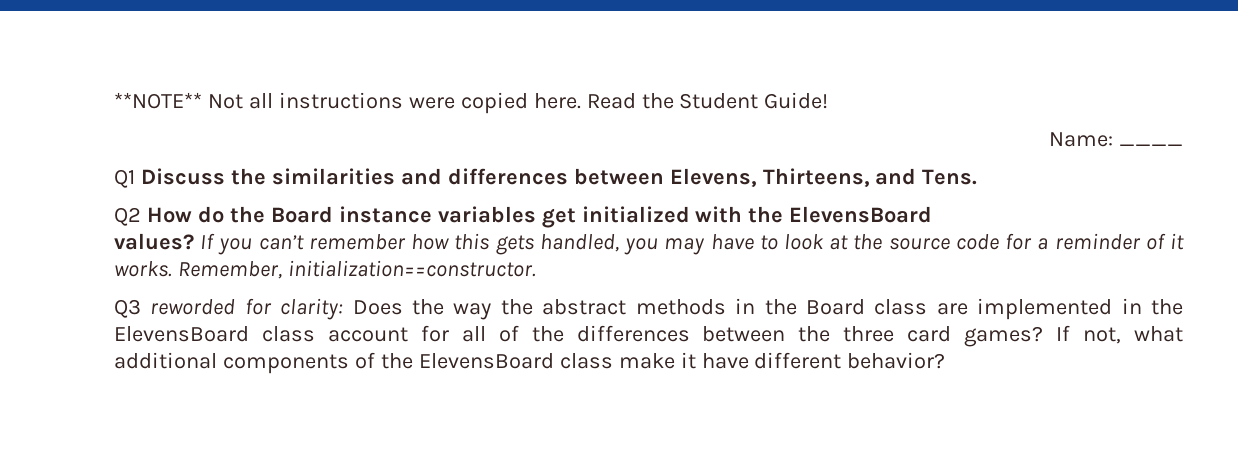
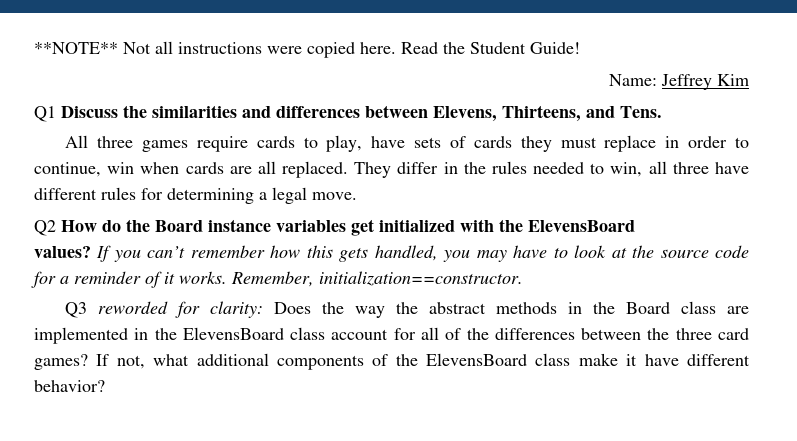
[1119,144,1183,146] ____ -> [661,74,749,90] Jeffrey Kim
(978, 177) none -> [65,135,749,152] [34,161,749,178] [34,187,357,204] // All three games require cards to play, have sets of cards they must replace in order to continue, win when cards are all replaced. They differ in the rules needed to win, all three have different rules for determining a legal move.

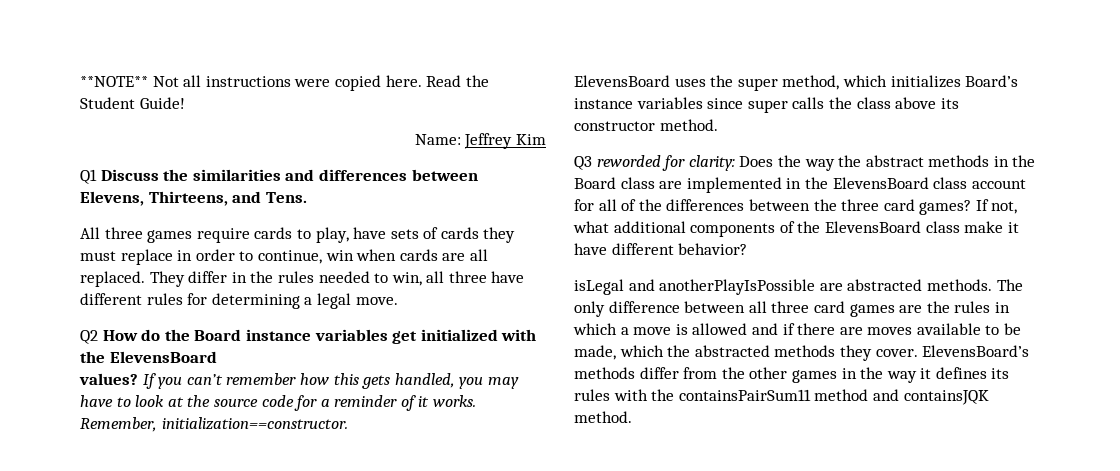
(523, 278) none -> [574,75,1019,91] [574,97,959,113] [574,119,718,131] // ElevensBoard uses the super method, which initializes Board’s instance variables since super calls the class above its constructor method.
(105, 386) none -> [574,279,1023,295] [574,301,1010,317] [573,323,1022,335] [574,345,1030,361] [574,367,1010,383] [574,389,989,405] [574,411,632,423] // isLegal and anotherPlayIsPossible are abstracted methods. The only difference between all three card games are the rules in which a move is allowed and if there are moves available to be made, which the abstracted methods they cover. ElevensBoard’s methods differ from the other games in the way it defines its rules with the containsPairSum11 method and containsJQK method.

